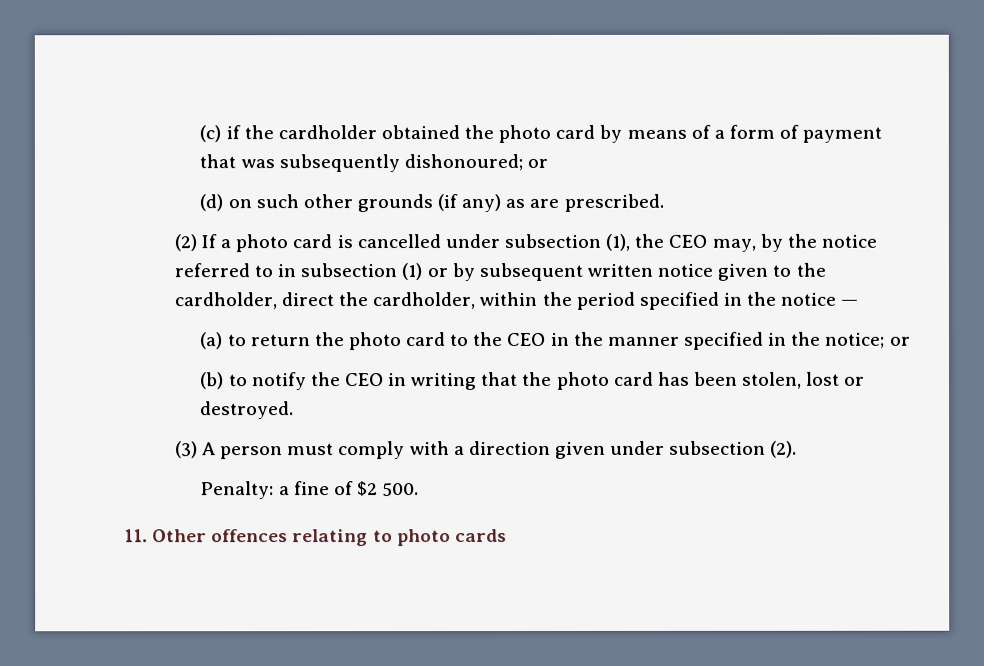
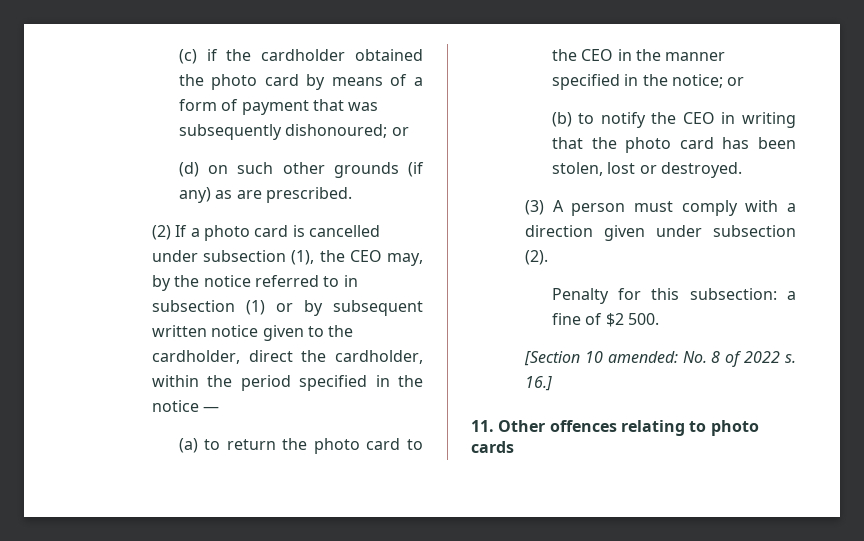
[200,481,275,500] Penalty: -> [551,288,777,304] Penalty for this subsection:
(420, 490) none -> [523,351,796,367] [524,376,552,391] // [Section 10 amended: No. 8 of 2022 s. 16.]

